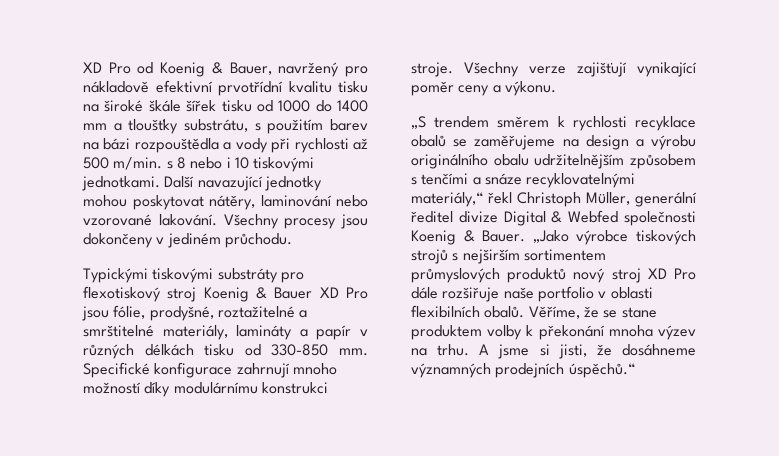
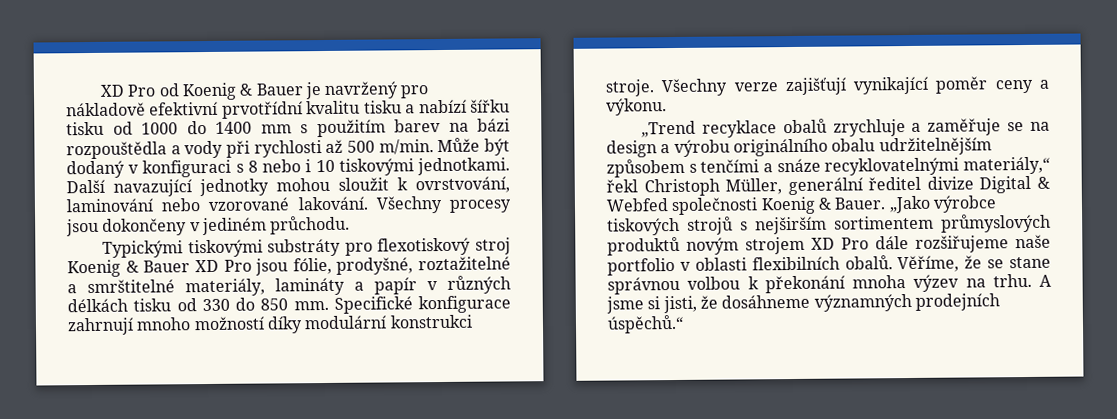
[229,62,272,75] Bauer, -> [255,82,322,100] Bauer je
[83,100,217,112] na široké škále šířek -> [405,99,511,114] a nabízí šířku
[113,119,248,134] a tloušťky substrátu, -> (292, 129) none
(163, 163) none -> [437,137,511,156] [66,159,232,179] Může být dodaný v konfiguraci
[132,195,255,210] poskytovat nátěry, -> [338,176,510,194] sloužit k ovrstvování,
[271,344,329,356] 330-850 -> [201,297,289,312] 330 do 850
[173,382,258,394] modulárnímu -> [304,315,388,330] modulární
[411,116,696,131] [411,135,556,150] „S trendem směrem k rychlosti recyklace obalů se zaměřujeme -> [640,118,1025,138] „Trend recyklace obalů zrychluje a zaměřuje se
[573,268,641,283] nový stroj -> [686,236,805,255] novým strojem
[442,287,500,302] rozšiřuje -> [915,235,1009,253] rozšiřujeme
[411,325,523,340] produktem volby -> [607,276,741,295] správnou volbou

